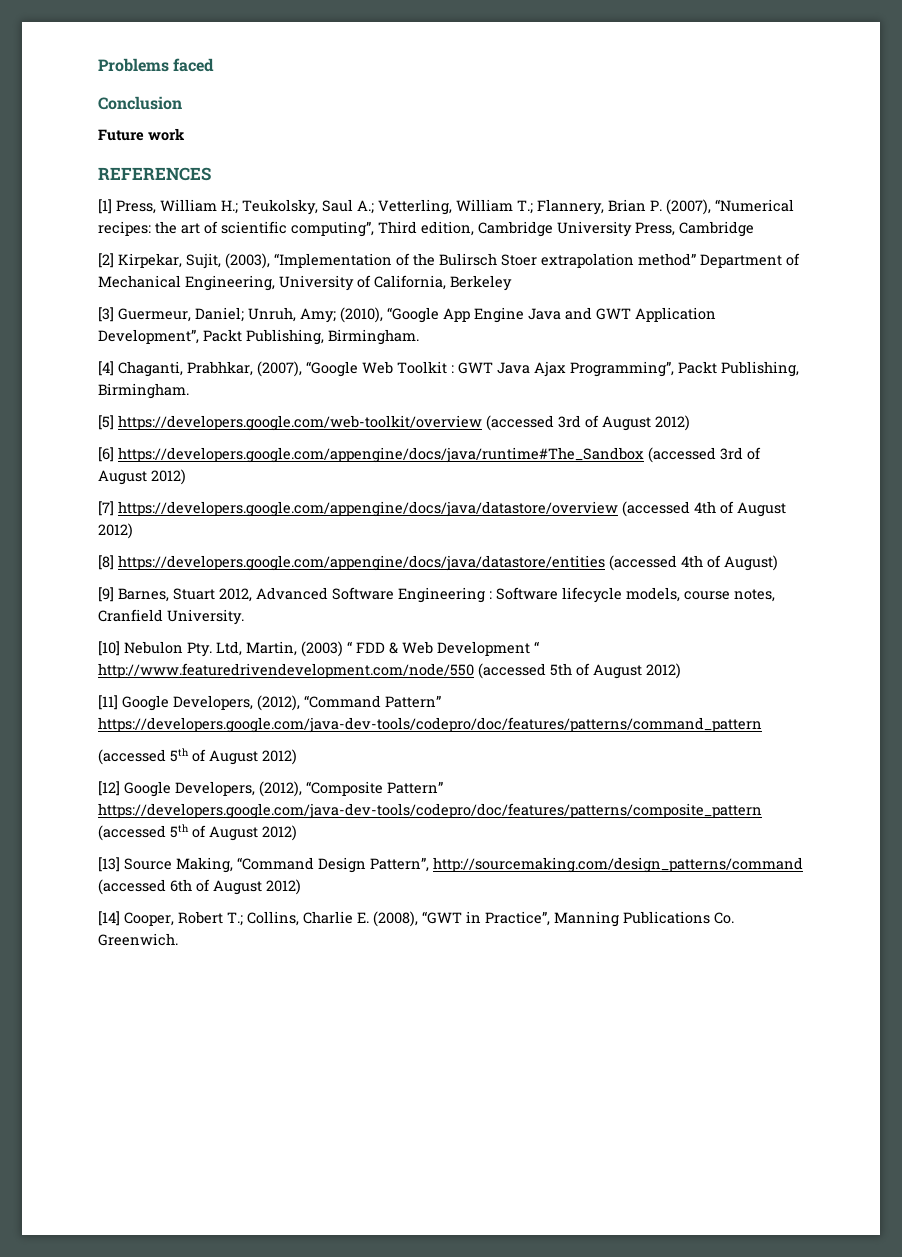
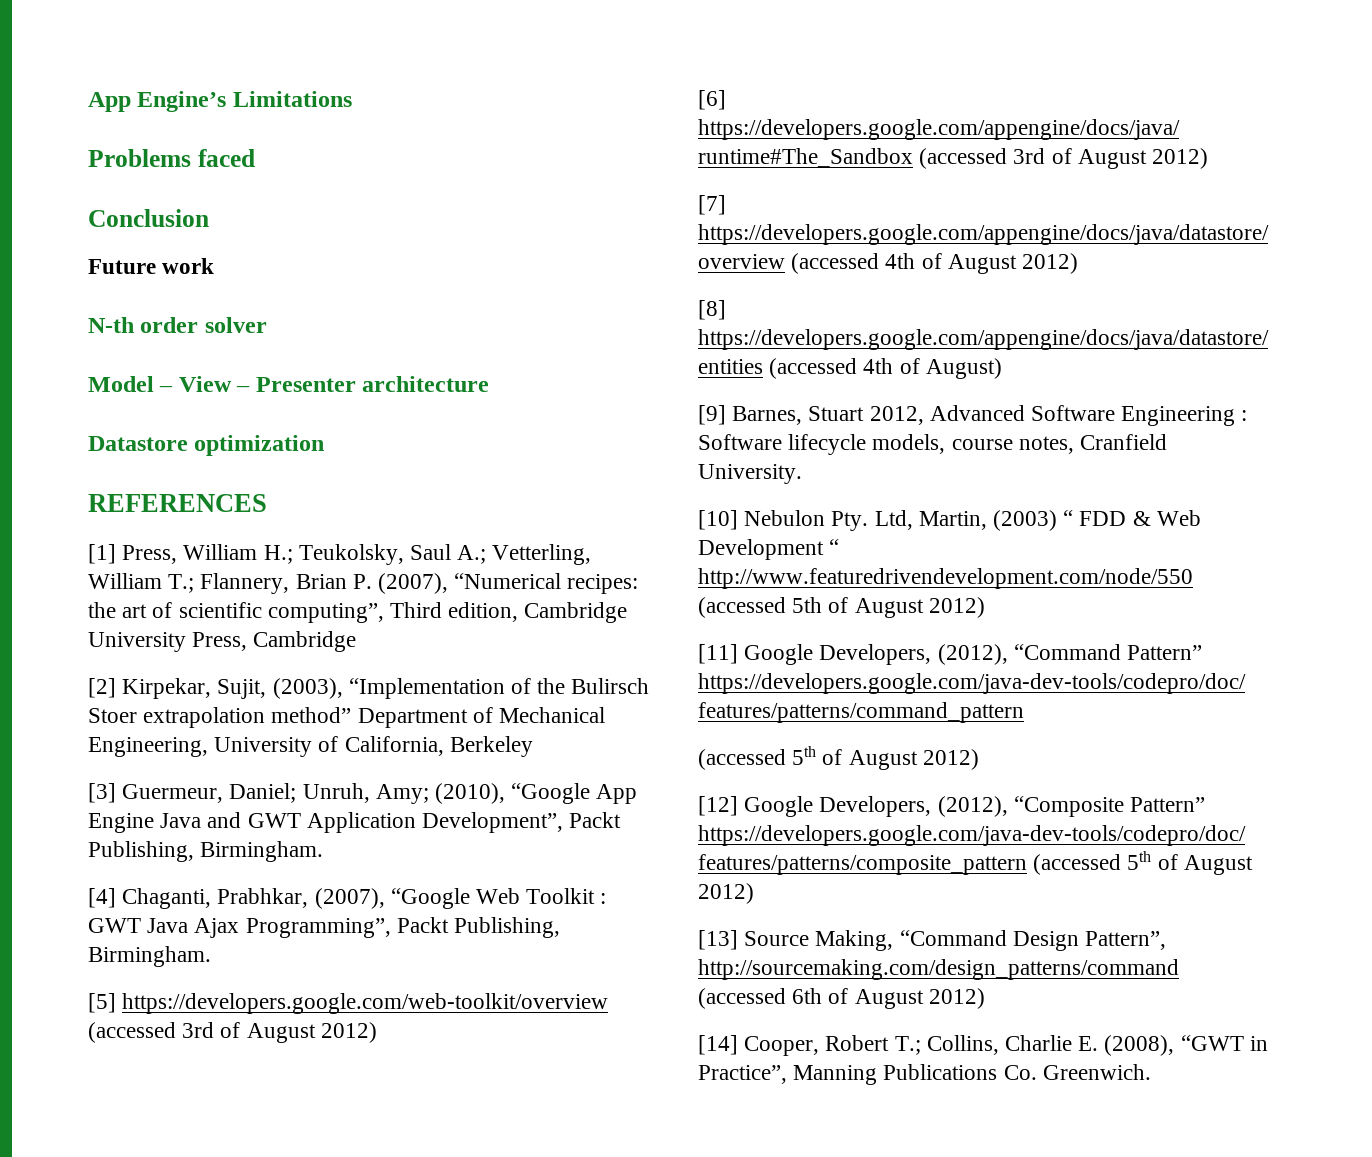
(98, 65) none -> [88,91,352,112] App Engine’s Limitations //
(185, 134) none -> [88,317,267,333] [88,376,490,392] [88,435,325,456] // N-th order solver // Model – View – Presenter architecture // Datastore optimization

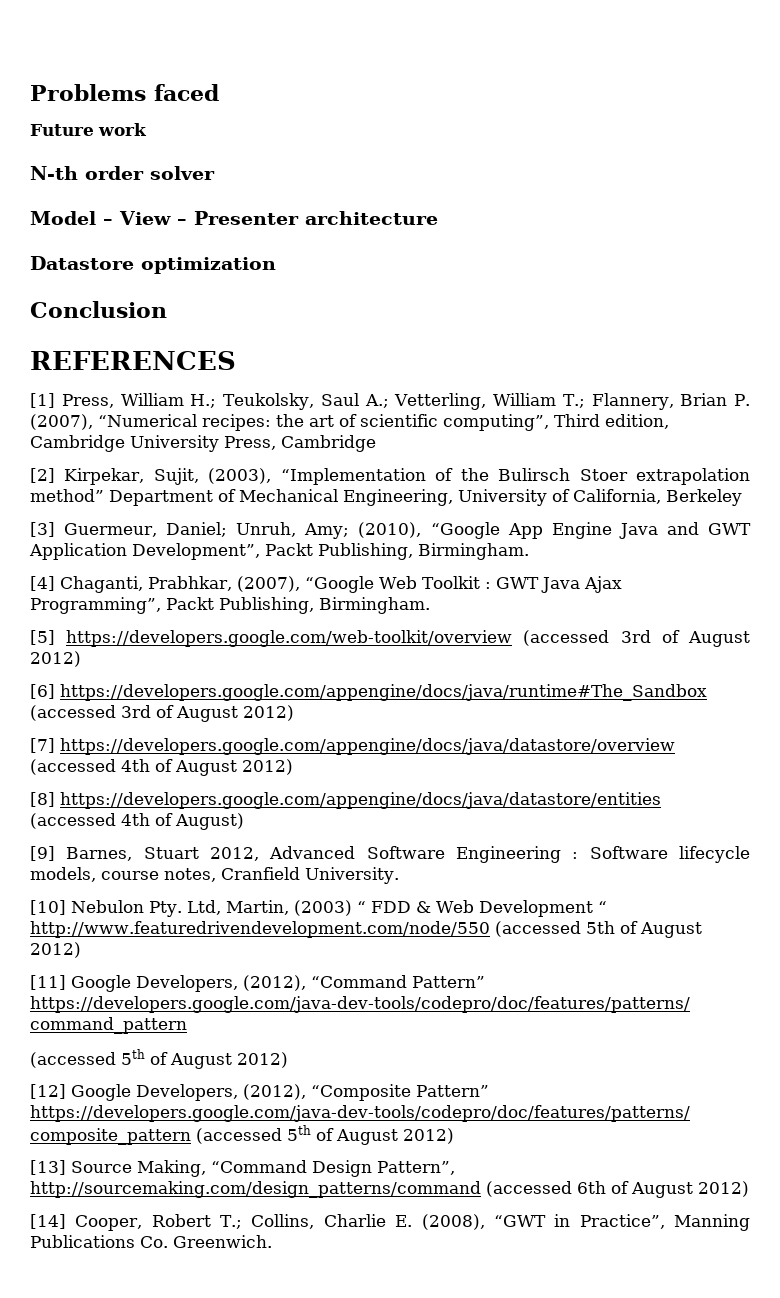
[88,91,352,112] App Engine’s Limitations // -> (30, 92) none
[88,209,209,227] // Conclusion -> (219, 92) none
(325, 445) none -> [30,301,167,318] // Conclusion

